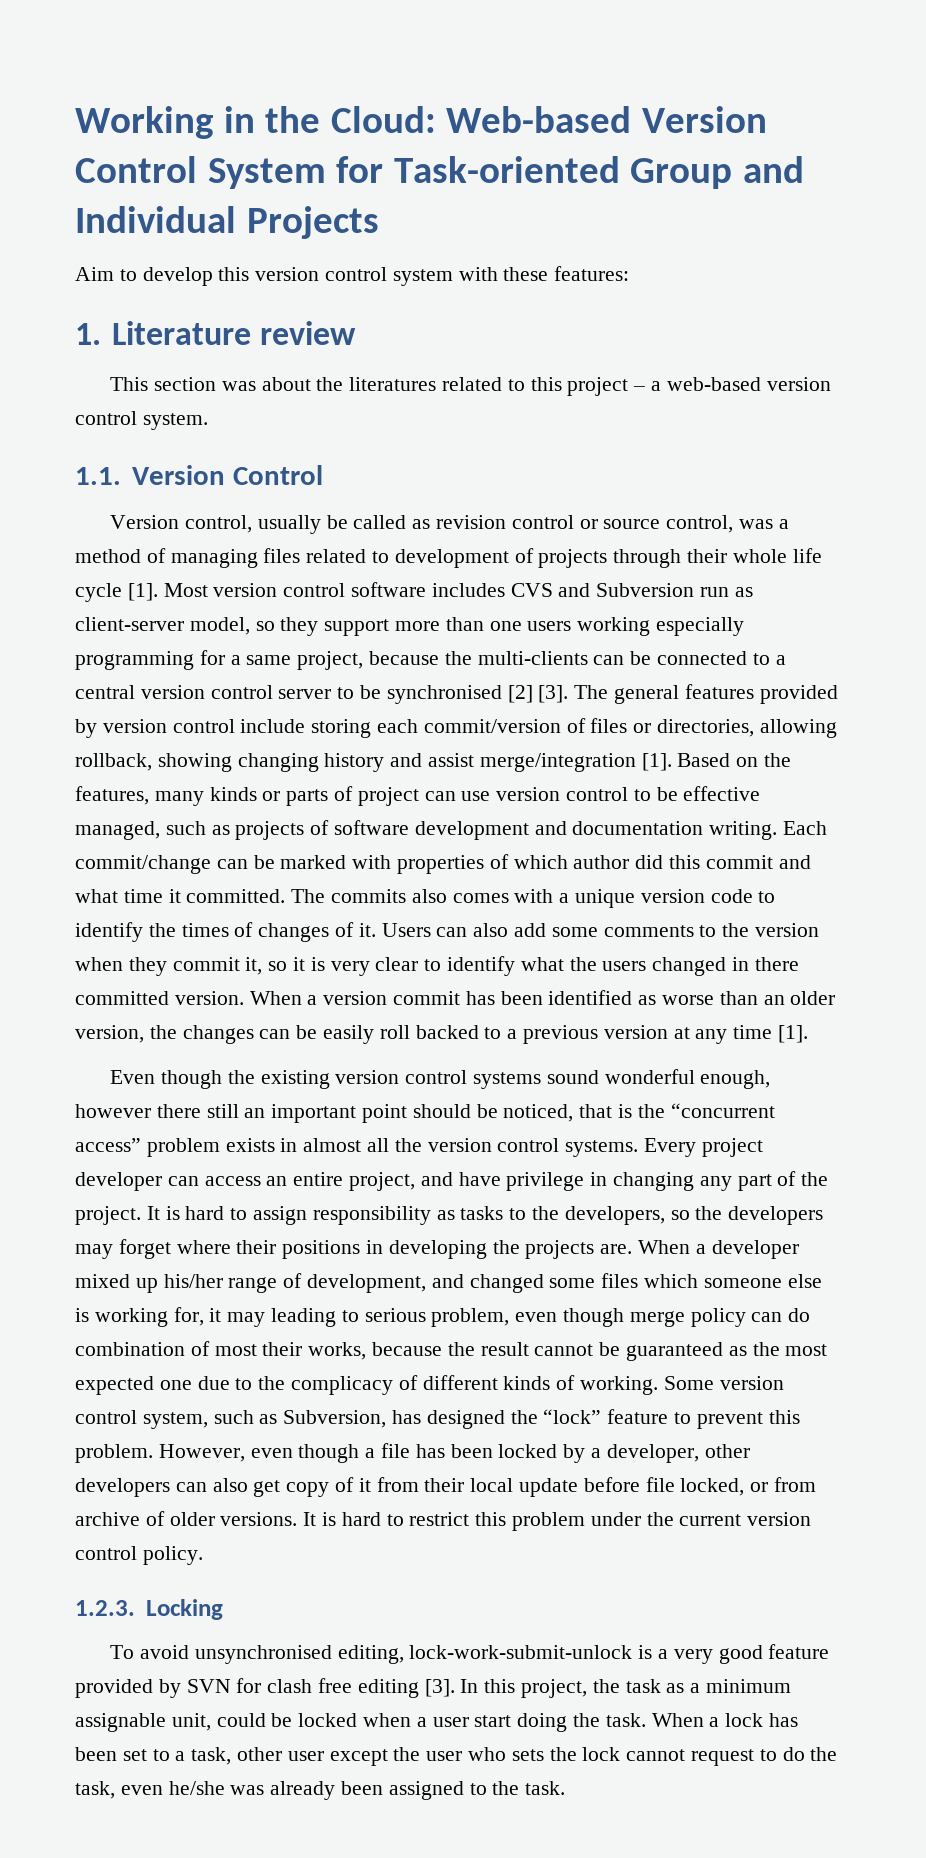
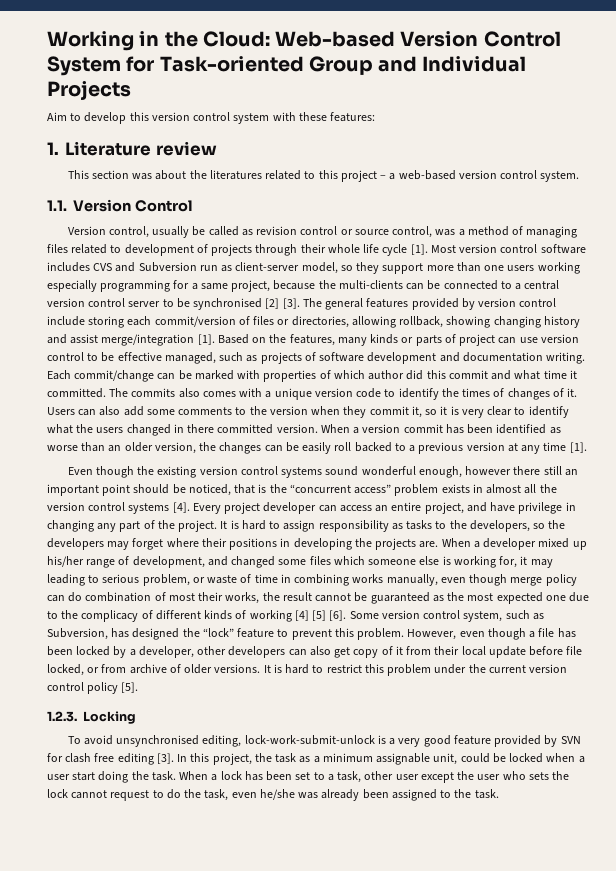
[565,1140,639,1157] systems. -> [128,502,190,514] systems [4].
(510, 1317) none -> [192,574,438,586] or waste of time in combining works manually,
[372,1342,443,1356] because -> (260, 598) none
[580,1376,659,1395] working. -> [249,610,347,622] working [4] [5] [6].
[142,1546,203,1565] policy. -> [87,682,139,694] policy [5].

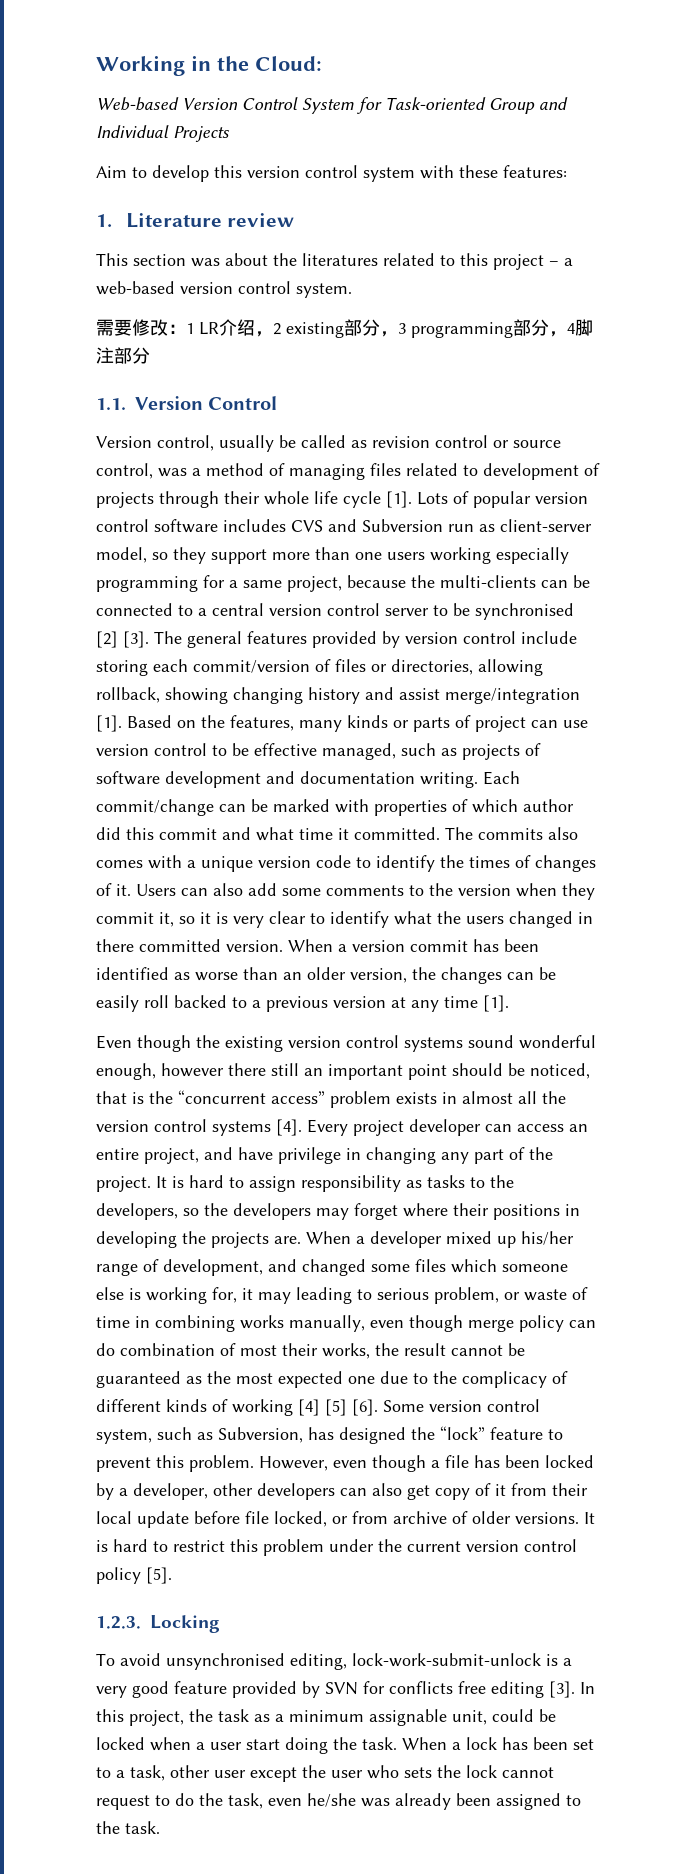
(270, 39) none -> (322, 63) //
(580, 176) none -> [96,319,593,338] [96,347,150,364] // 需要修改：1 LR介绍，2 existing部分，3 programming部分，4脚注部分
[430,245,456,253] Most -> [417,491,531,508] Lots of popular
[65,753,92,763] clash -> [389,1681,453,1694] conflicts

